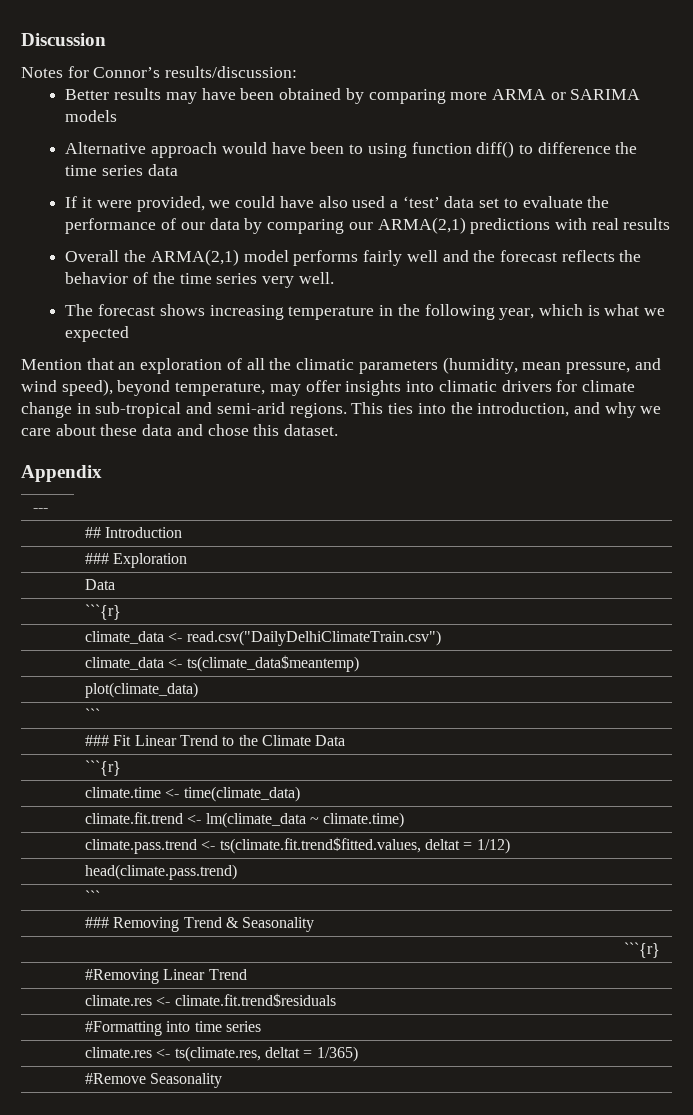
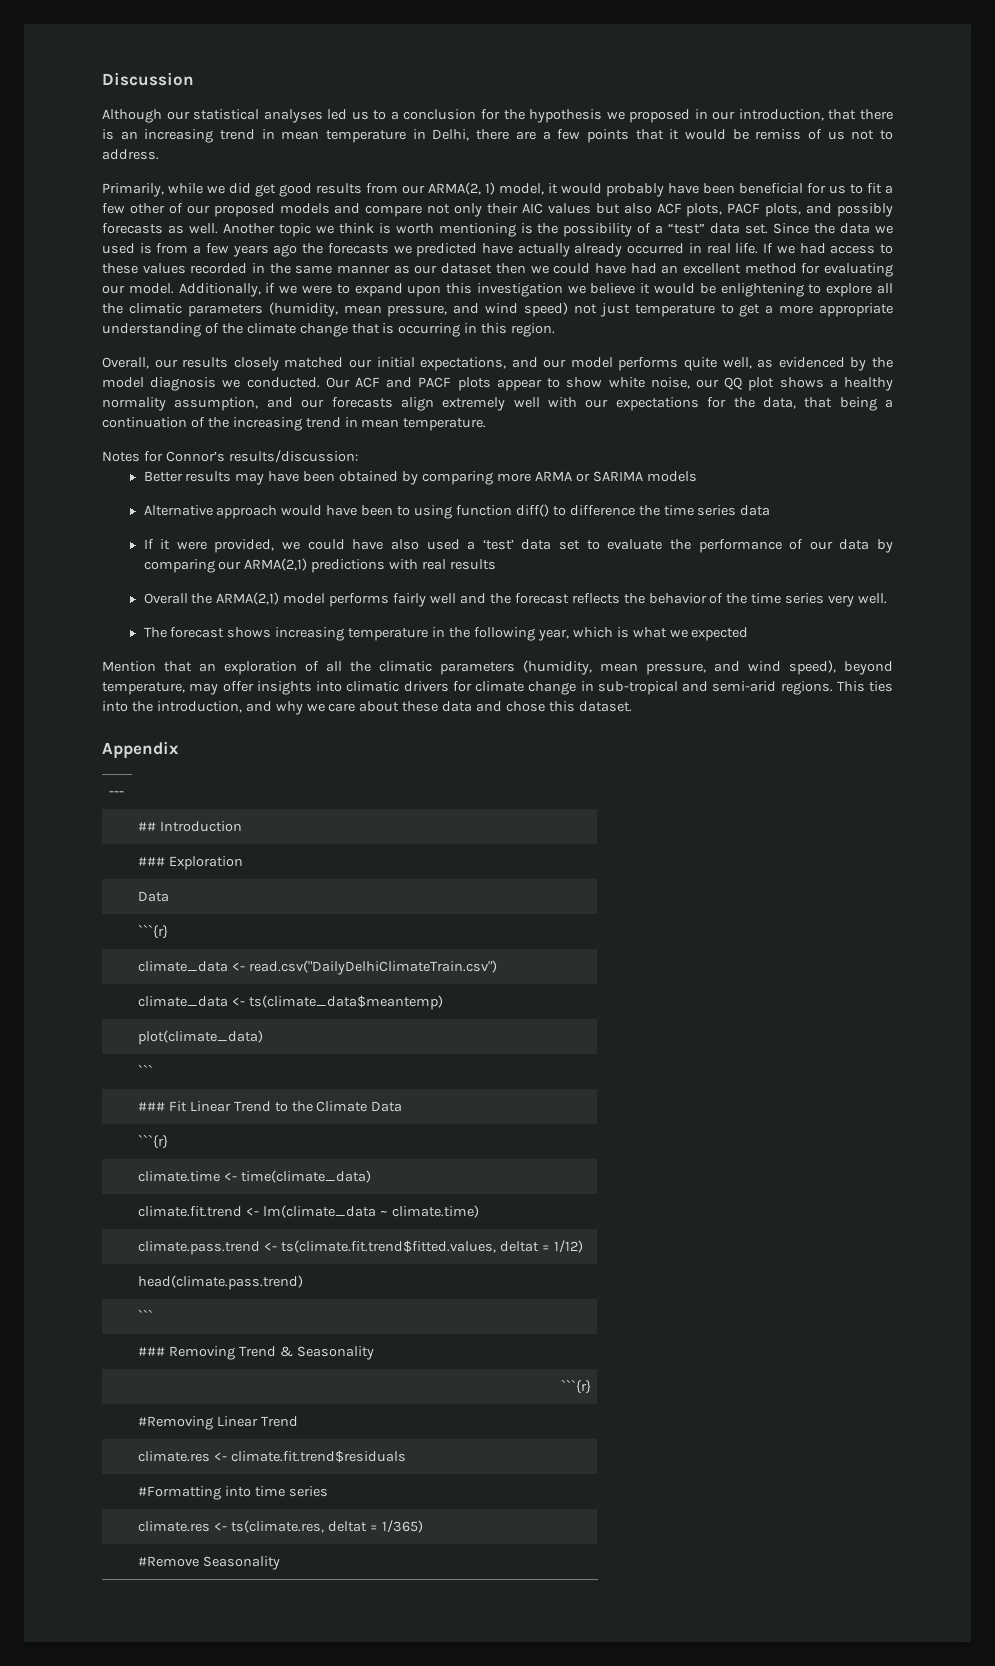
(106, 39) none -> [102,109,893,123] [102,129,893,143] [102,149,159,160] [102,182,893,197] [102,203,893,217] [102,223,894,237] [102,243,894,257] [102,263,894,277] [102,283,893,297] [102,302,893,317] [102,323,556,337] [102,357,894,371] [102,377,894,391] [102,397,893,411] [102,417,487,431] // Although our statistical analyses led us to a conclusion for the hypothesis we proposed in our introduction, that there is an increasing trend in mean temperature in Delhi, there are a few points that it would be remiss of us not to address. // Primarily, while we did get good results from our ARMA(2, 1) model, it would probably have been beneficial for us to fit a few other of our proposed models and compare not only their AIC values but also ACF plots, PACF plots, and possibly forecasts as well. Another topic we think is worth mentioning is the possibility of a “test” data set. Since the data we used is from a few years ago the forecasts we predicted have actually already occurred in real life. If we had access to these values recorded in the same manner as our dataset then we could have had an excellent method for evaluating our model. Additionally, if we were to expand upon this investigation we believe it would be enlightening to explore all the climatic parameters (humidity, mean pressure, and wind speed) not just temperature to get a more appropriate understanding of the climate change that is occurring in this region. // Overall, our results closely matched our initial expectations, and our model performs quite well, as evidenced by the model diagnosis we conducted. Our ACF and PACF plots appear to show white noise, our QQ plot shows a healthy normality assumption, and our forecasts align extremely well with our expectations for the data, that being a continuation of the increasing trend in mean temperature.

